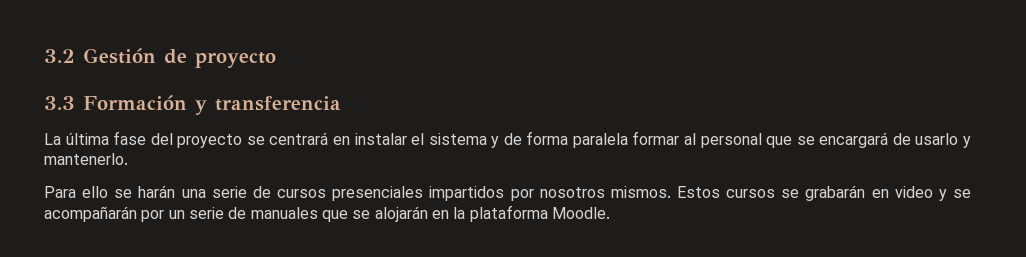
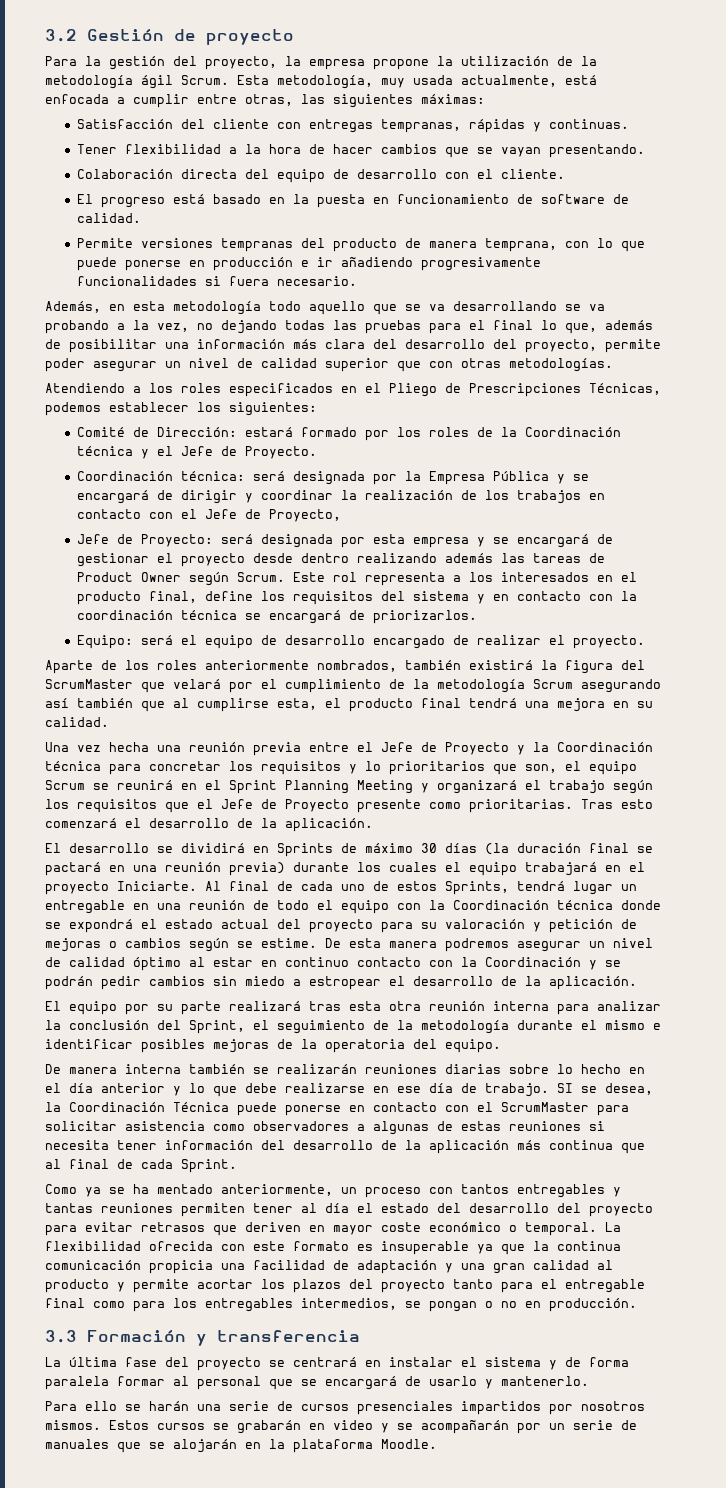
(276, 60) none -> [45,56,597,70] [45,75,597,89] [45,94,485,108] [76,119,629,133] [76,144,645,158] [76,169,565,183] [76,194,629,208] [76,213,141,223] [76,238,645,252] [76,257,541,271] [76,276,357,286] [45,301,605,315] [45,320,653,334] [45,339,661,353] [45,358,613,372] [45,383,661,397] [45,402,317,416] [76,427,621,441] [76,446,317,459] [76,471,589,485] [76,490,605,504] [76,509,341,522] [76,534,613,548] [76,553,605,567] [76,572,637,586] [76,591,637,605] [76,610,477,624] [76,635,645,649] [45,660,645,674] [45,679,661,693] [45,698,653,712] [45,717,109,727] [45,742,653,756] [45,761,637,775] [45,780,653,794] [45,799,653,813] [45,818,373,832] [45,843,653,857] [45,862,645,876] [45,881,637,895] [45,900,661,914] [45,919,637,933] [45,938,653,952] [45,957,621,971] [45,976,637,990] [45,1001,661,1015] [45,1020,661,1034] [45,1039,501,1053] [45,1064,645,1074] [45,1083,653,1097] [45,1102,629,1116] [45,1121,605,1135] [45,1140,645,1154] [45,1159,237,1173] [45,1184,621,1198] [45,1203,653,1217] [45,1222,621,1236] [45,1241,621,1255] [45,1260,613,1274] [45,1279,645,1293] [45,1298,637,1312] // Para la gestión del proyecto, la empresa propone la utilización de la metodología ágil Scrum. Esta metodología, muy usada actualmente, está enfocada a cumplir entre otras, las siguientes máximas: // Satisfacción del cliente con entregas tempranas, rápidas y continuas. // Tener flexibilidad a la hora de hacer cambios que se vayan presentando. // Colaboración directa del equipo de desarrollo con el cliente. // El progreso está basado en la puesta en funcionamiento de software de calidad. // Permite versiones tempranas del producto de manera temprana, con lo que puede ponerse en producción e ir añadiendo progresivamente funcionalidades si fuera necesario. // Además, en esta metodología todo aquello que se va desarrollando se va probando a la vez, no dejando todas las pruebas para el final lo que, además de posibilitar una información más clara del desarrollo del proyecto, permite poder asegurar un nivel de calidad superior que con otras metodologías. // Atendiendo a los roles especificados en el Pliego de Prescripciones Técnicas, podemos establecer los siguientes: // Comité de Dirección: estará formado por los roles de la Coordinación técnica y el Jefe de Proyecto. // Coordinación técnica: será designada por la Empresa Pública y se encargará de dirigir y coordinar la realización de los trabajos en contacto con el Jefe de Proyecto, // Jefe de Proyecto: será designada por esta empresa y se encargará de gestionar el proyecto desde dentro realizando además las tareas de Product Owner según Scrum. Este rol representa a los interesados en el producto final, define los requisitos del sistema y en contacto con la coordinación técnica se encargará de priorizarlos. // Equipo: será el equipo de desarrollo encargado de realizar el proyecto. // Aparte de los roles anteriormente nombrados, también existirá la figura del ScrumMaster que velará por el cumplimiento de la metodología Scrum asegurando así también que al cumplirse esta, el producto final tendrá una mejora en su calidad. // Una vez hecha una reunión previa entre el Jefe de Proyecto y la Coordinación técnica para concretar los requisitos y lo prioritarios que son, el equipo Scrum se reunirá en el Sprint Planning Meeting y organizará el trabajo según los requisitos que el Jefe de Proyecto presente como prioritarias. Tras esto comenzará el desarrollo de la aplicación. // El desarrollo se dividirá en Sprints de máximo 30 días (la duración final se pactará en una reunión previa) durante los cuales el equipo trabajará en el proyecto Iniciarte. Al final de cada uno de estos Sprints, tendrá lugar un entregable en una reunión de todo el equipo con la Coordinación técnica donde se expondrá el estado actual del proyecto para su valoración y petición de mejoras o cambios según se estime. De esta manera podremos asegurar un nivel de calidad óptimo al estar en continuo contacto con la Coordinación y se podrán pedir cambios sin miedo a estropear el desarrollo de la aplicación. // El equipo por su parte realizará tras esta otra reunión interna para analizar la conclusión del Sprint, el seguimiento de la metodología durante el mismo e identificar posibles mejoras de la operatoria del equipo. // De manera interna también se realizarán reuniones diarias sobre lo hecho en el día anterior y lo que debe realizarse en ese día de trabajo. SI se desea, la Coordinación Técnica puede ponerse en contacto con el ScrumMaster para solicitar asistencia como observadores a algunas de estas reuniones si necesita tener información del desarrollo de la aplicación más continua que al final de cada Sprint. // Como ya se ha mentado anteriormente, un proceso con tantos entregables y tantas reuniones permiten tener al día el estado del desarrollo del proyecto para evitar retrasos que deriven en mayor coste económico o temporal. La flexibilidad ofrecida con este formato es insuperable ya que la continua comunicación propicia una facilidad de adaptación y una gran calidad al producto y permite acortar los plazos del proyecto tanto para el entregable final como para los entregables intermedios, se pongan o no en producción.

